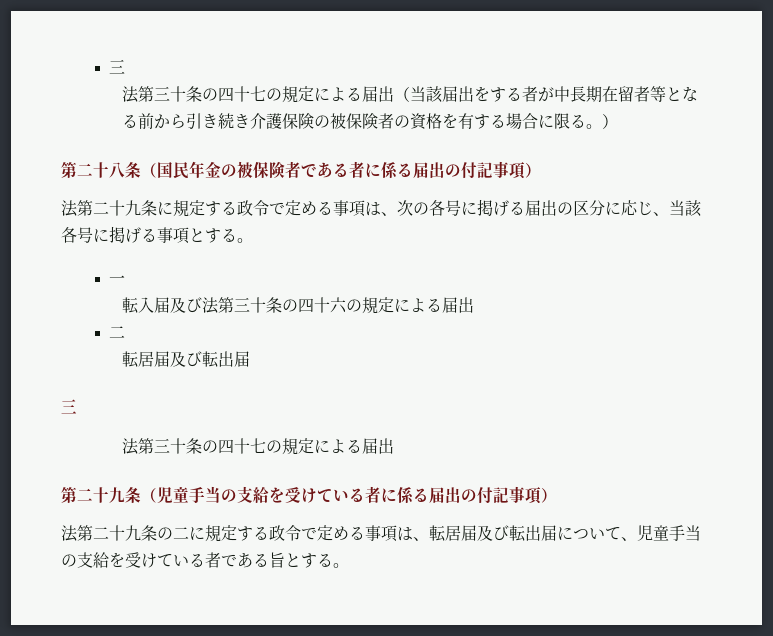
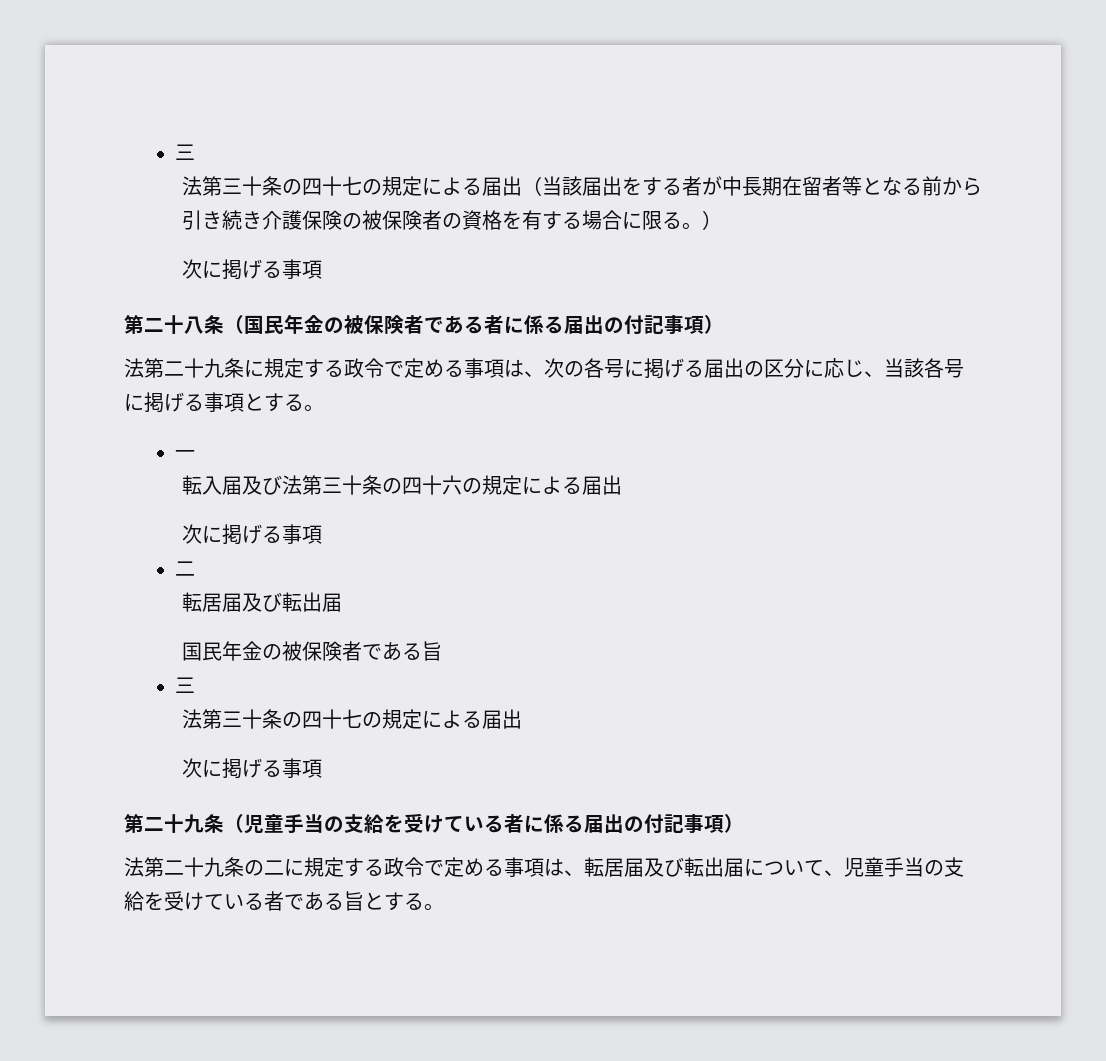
(619, 121) none -> [181,259,322,280] // 次に掲げる事項
(475, 305) none -> [181,524,322,545] // 次に掲げる事項
[61,399,77,414] [122,438,395,455] // 三 // 法第三十条の四十七の規定による届出 -> [181,641,442,661] [174,677,195,693] [181,709,522,729] [181,758,322,779] // 国民年金の被保険者である旨 // 三 // 法第三十条の四十七の規定による届出 // 次に掲げる事項

